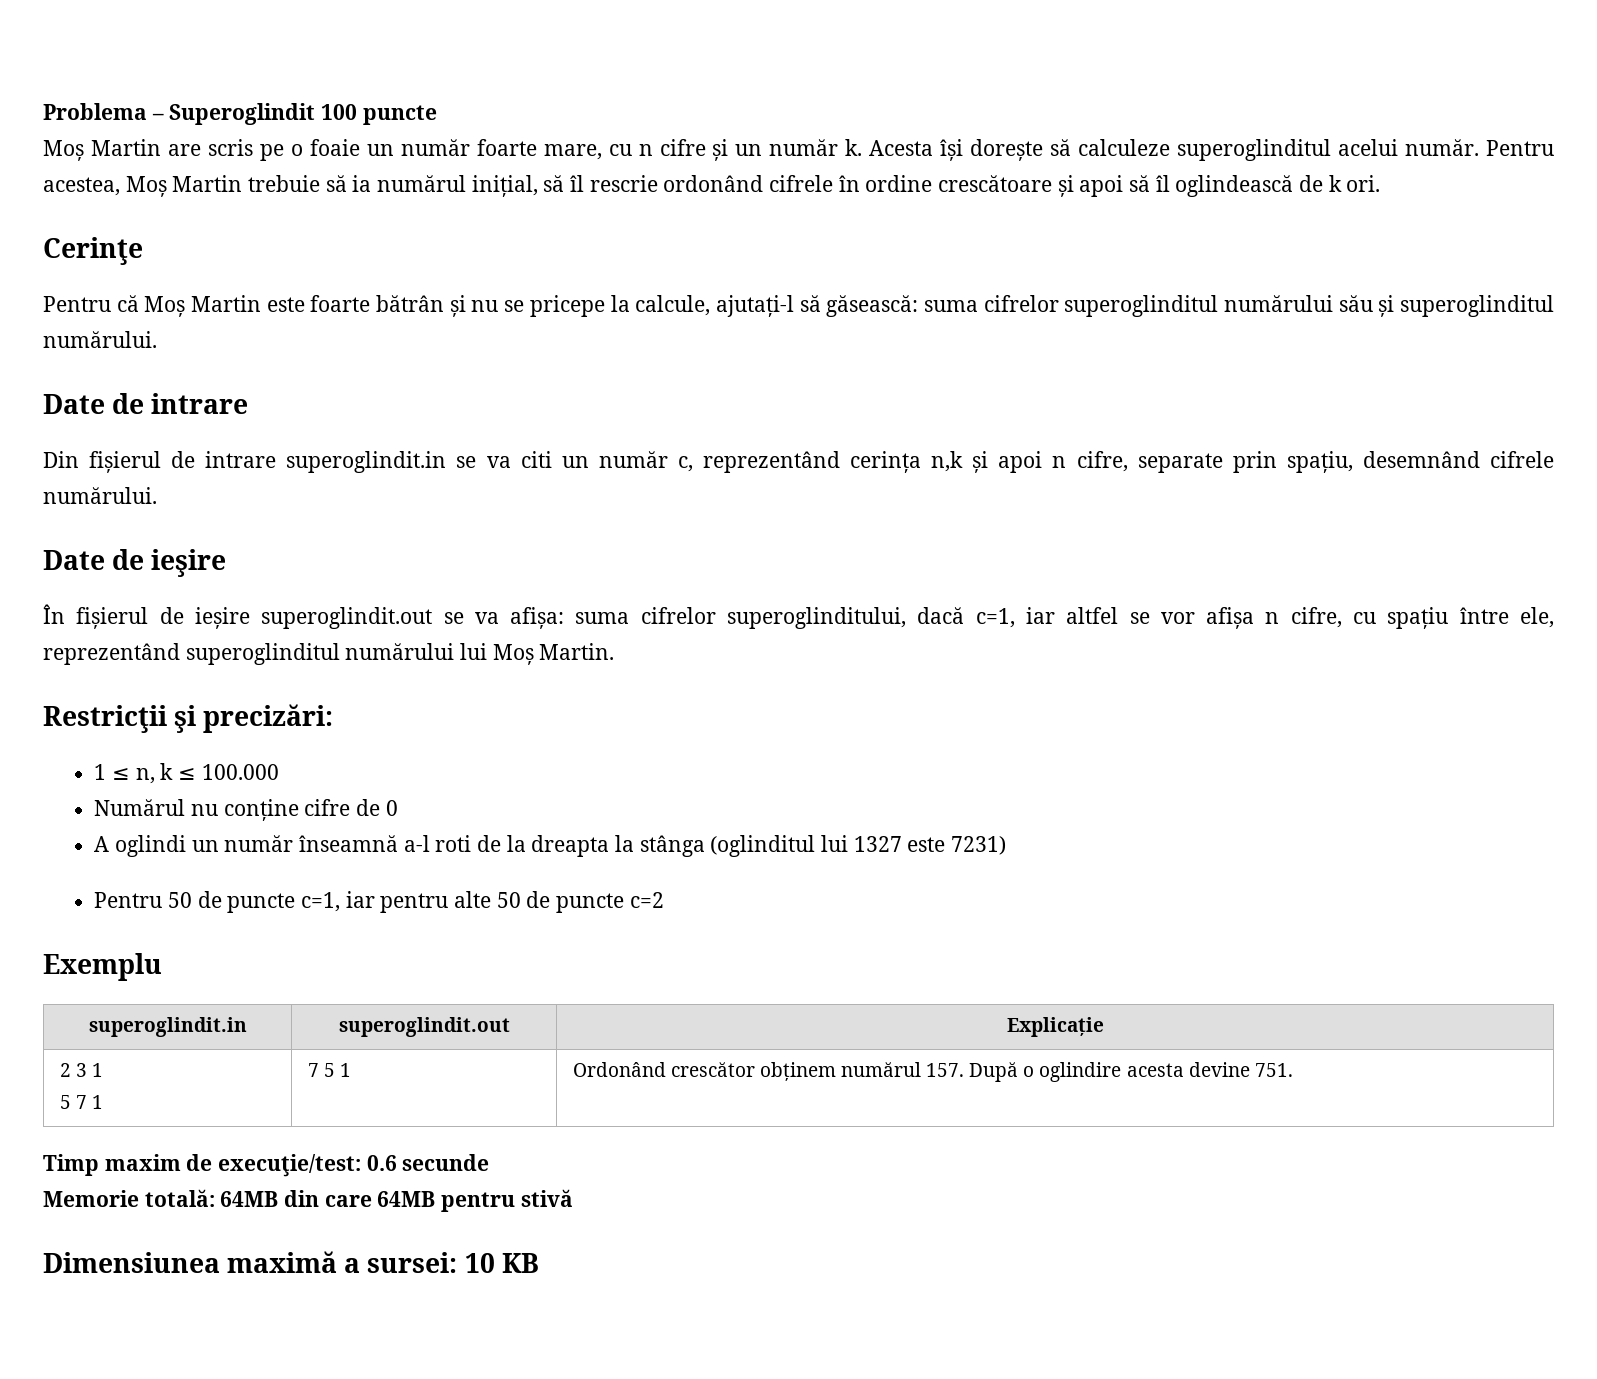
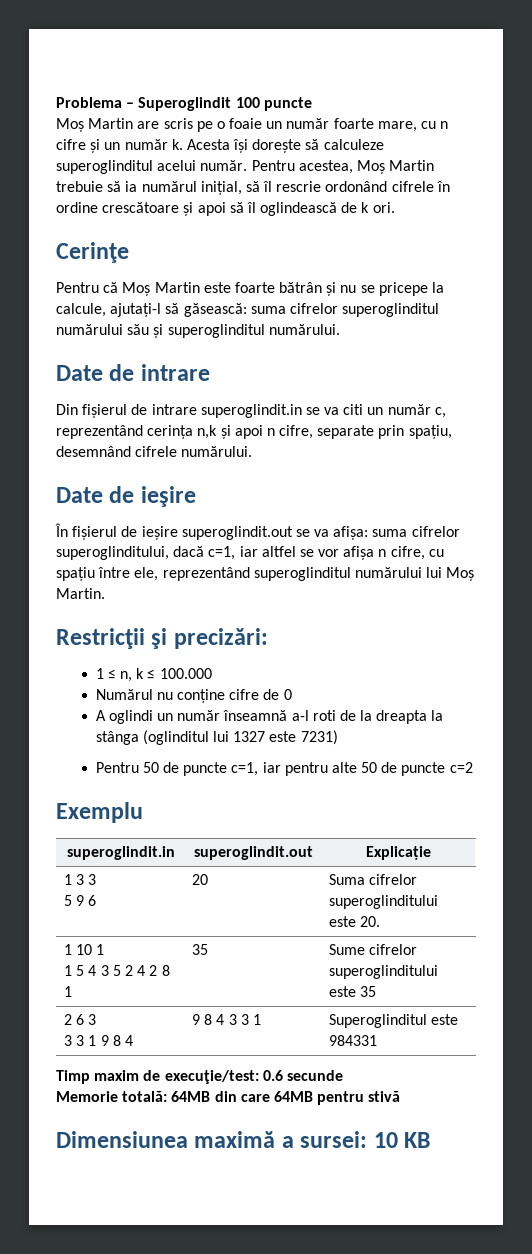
[59,1063,103,1077] [59,1095,103,1109] [307,1063,351,1077] [572,1062,1293,1082] 2 3 1 // 5 7 1 | 7 5 1 | Ordonând crescător obținem numărul 157. După o oglindire acesta devine 751. -> [64,874,97,885] [64,895,97,906] [192,874,209,885] [329,874,418,885] [329,895,439,909] [329,916,381,927] [64,944,105,955] [64,965,170,976] [64,986,73,997] [192,944,209,955] [329,944,418,955] [329,965,439,979] [329,986,377,997] [64,1014,97,1025] [64,1035,134,1046] [192,1014,262,1025] [329,1014,459,1028] [329,1035,378,1046] 1 3 3 // 5 9 6 | 20 | Suma cifrelor superoglinditului este 20. // 1 10 1 // 1 5 4 3 5 2 4 2 8 1 | 35 | Sume cifrelor superoglinditului este 35 // 2 6 3 // 3 3 1 9 8 4 | 9 8 4 3 3 1 | Superoglinditul este 984331

